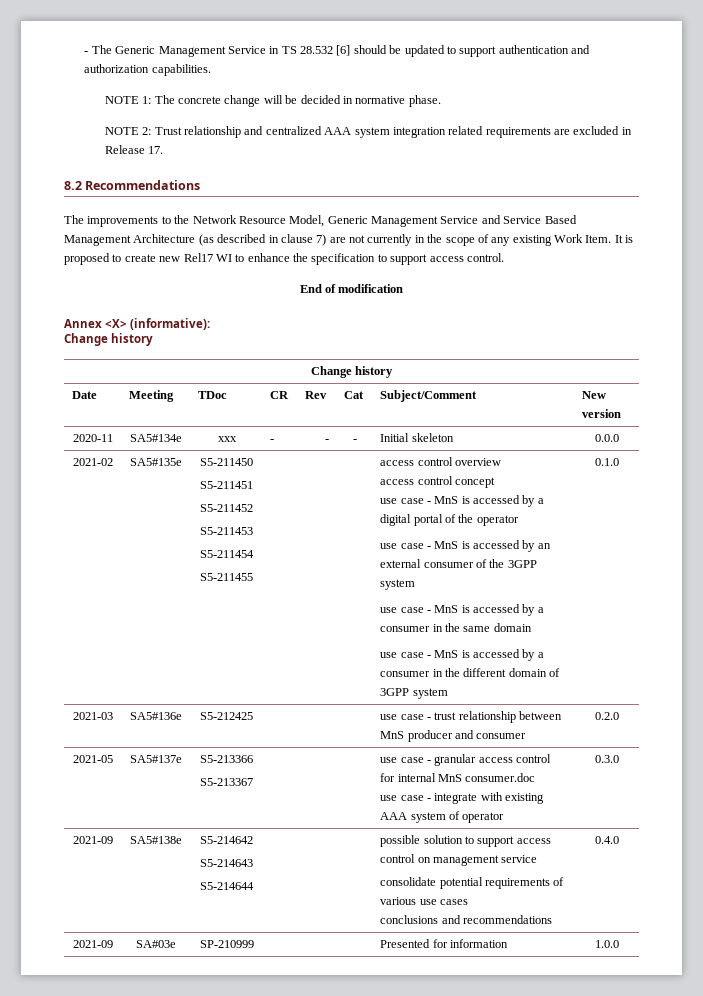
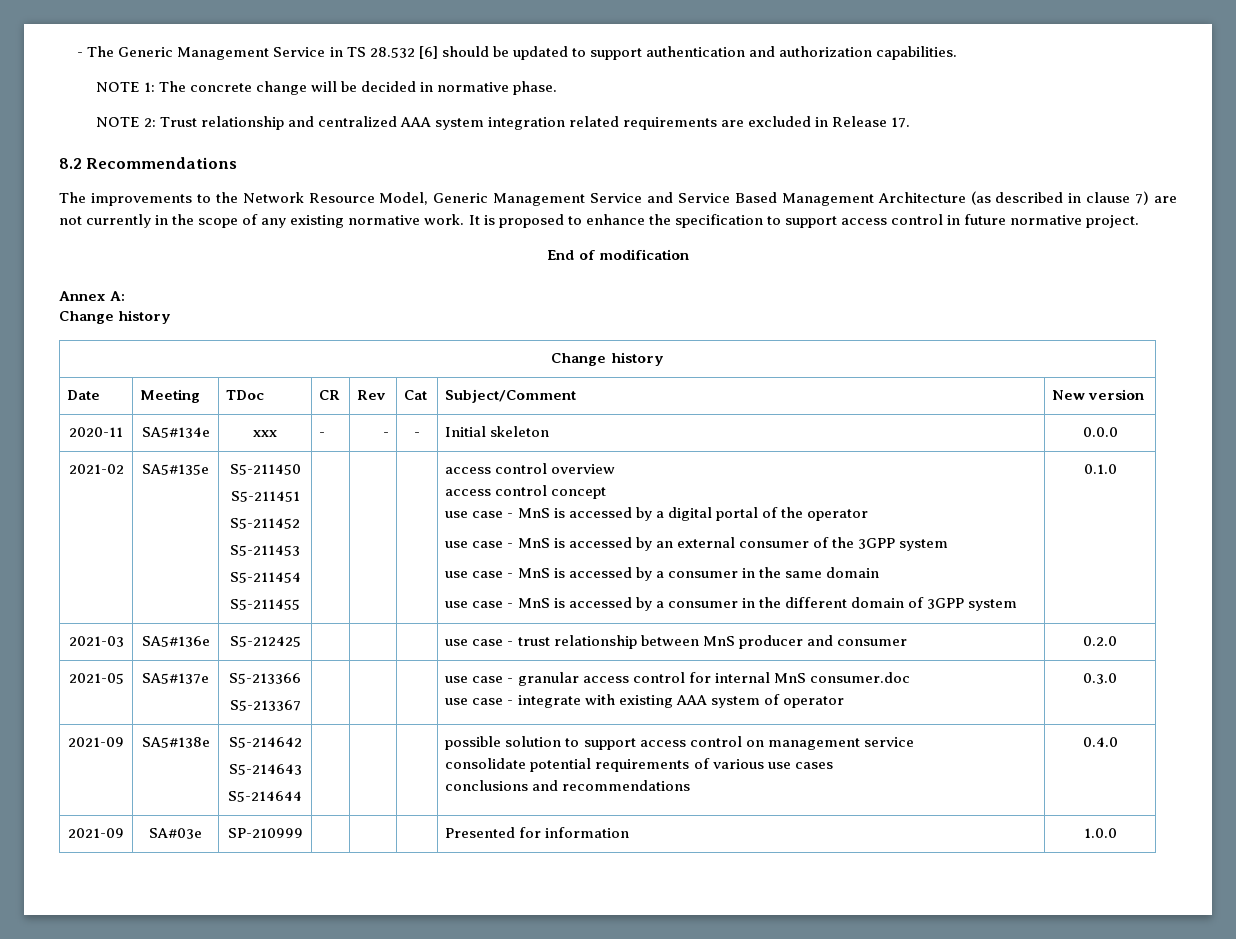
[554,234,612,243] Work Item. -> [348,214,465,225] normative work.
[124,253,245,262] create new Rel17 WI to -> (582, 220) none
[466,253,504,262] control. -> [890,214,1140,228] control in future normative project.
[105,318,211,330] <X> (informative): -> [110,291,126,301] A:

